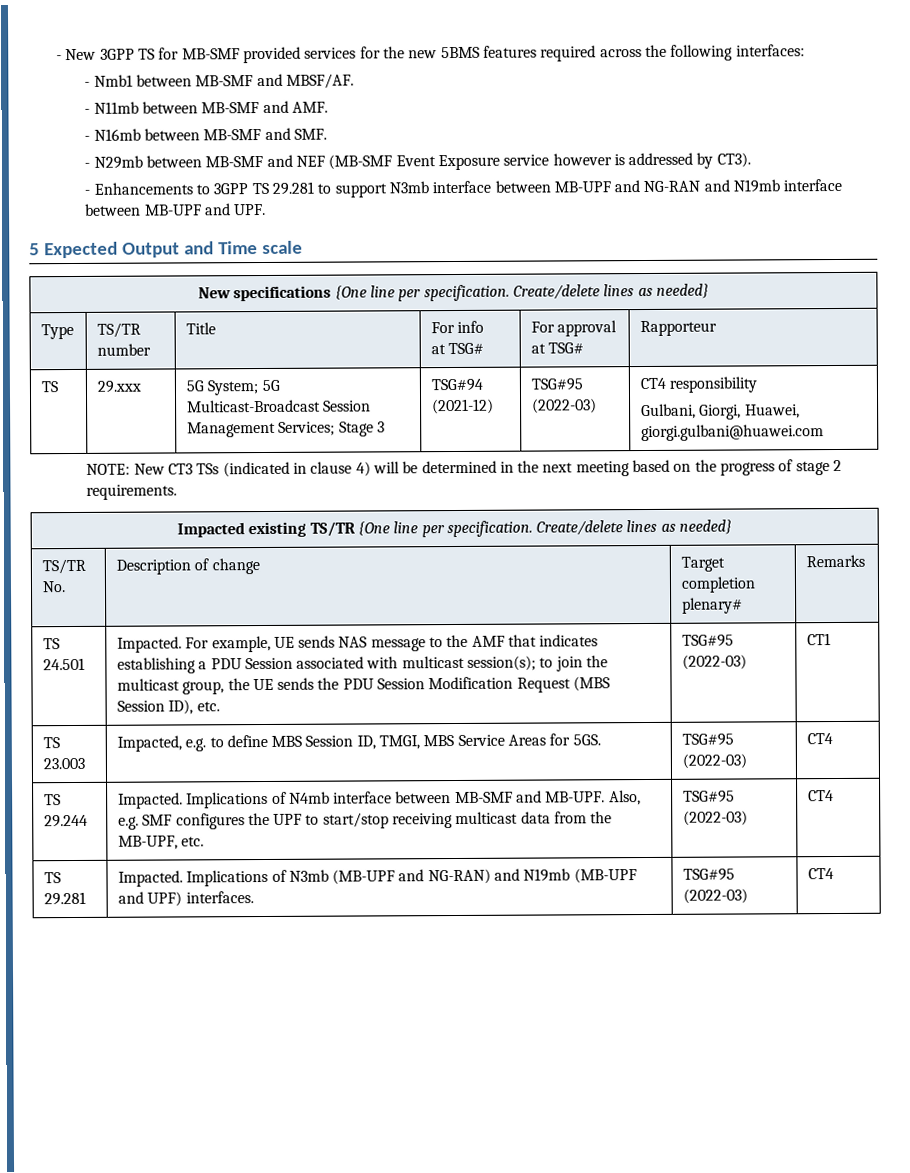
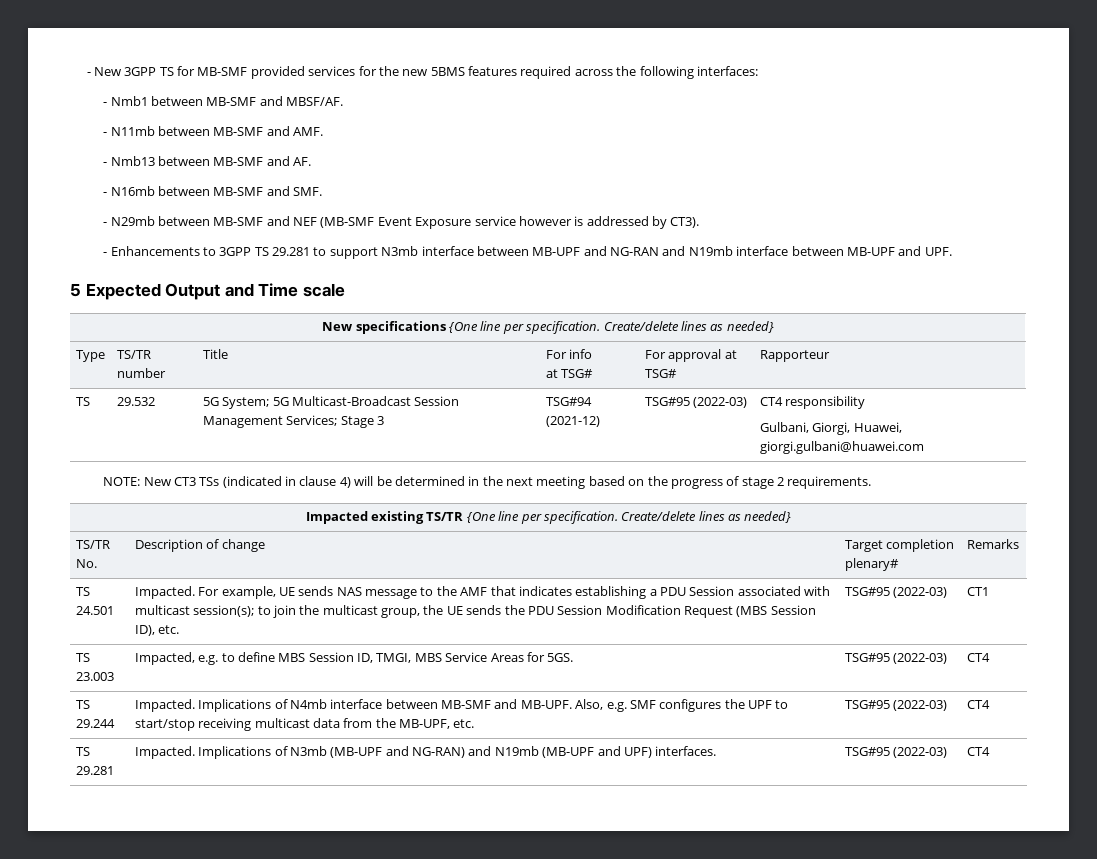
(328, 107) none -> [103,156,312,166] // - Nmb13 between MB-SMF and AF.
[96,380,141,393] 29.xxx -> [116,397,155,406] 29.532

